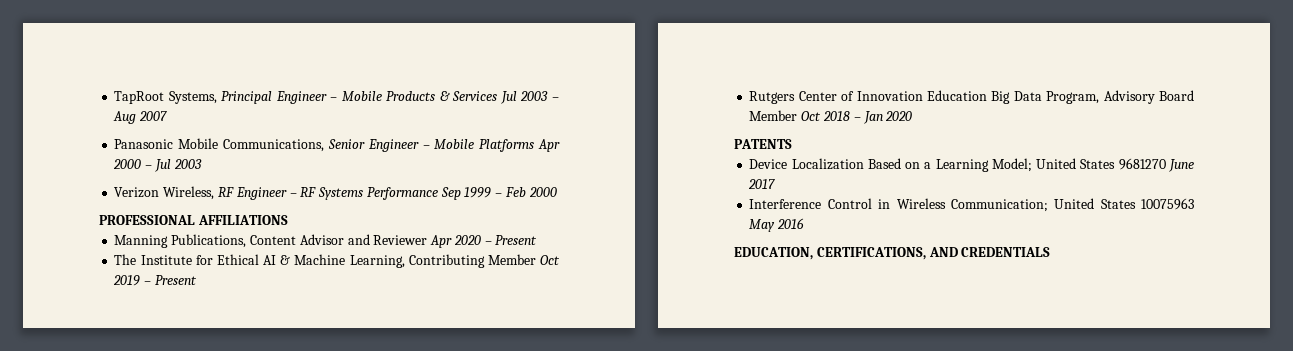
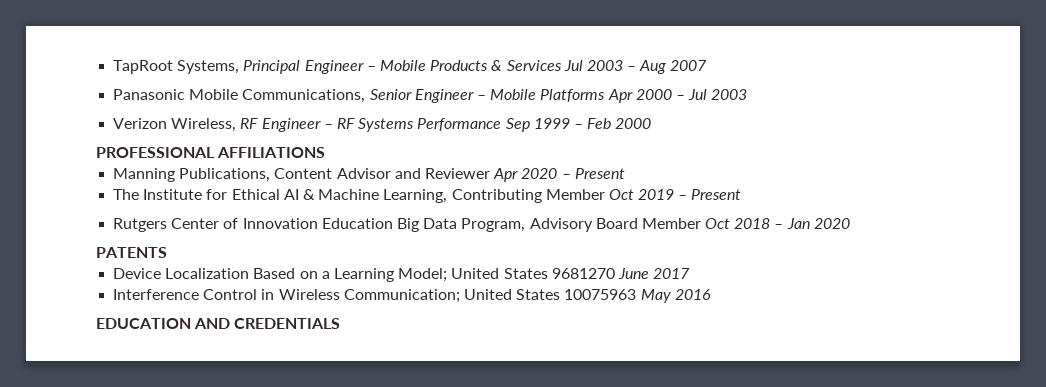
[734,247,926,260] EDUCATION, CERTIFICATIONS, -> [96,318,191,329] EDUCATION

